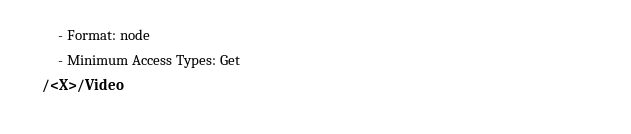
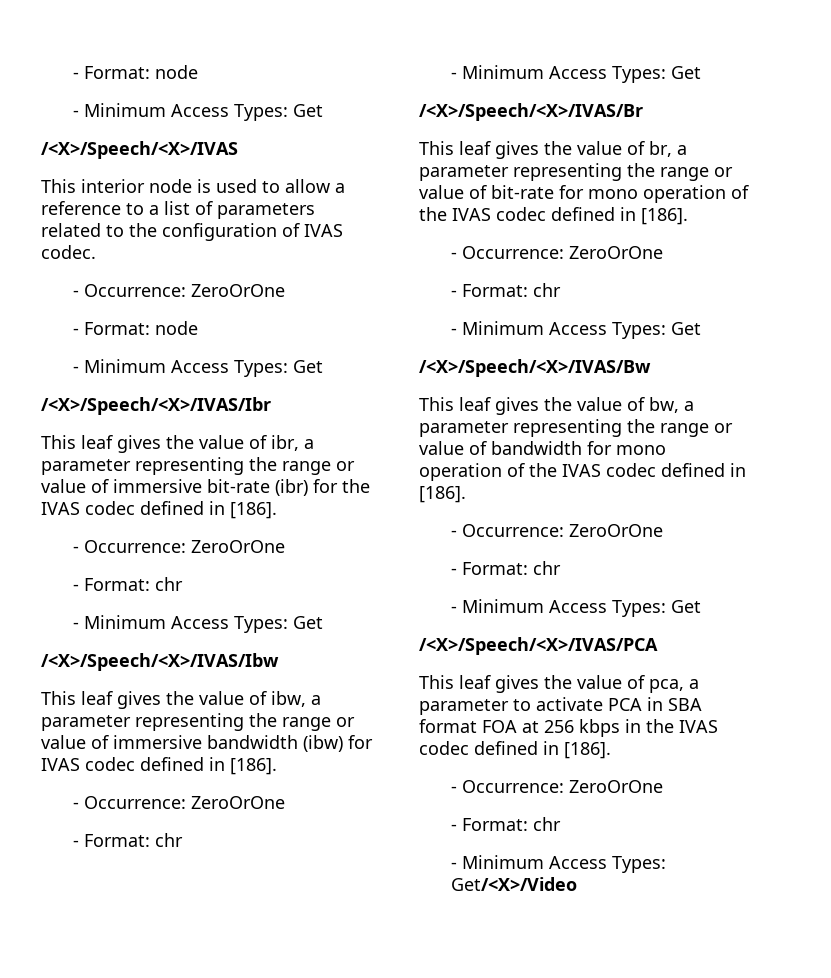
[58,29,150,40] [58,55,240,68] [42,78,124,93] - Format: node // - Minimum Access Types: Get // /<X>/Video -> [73,65,199,79] [73,103,324,121] [41,141,238,159] [41,179,345,193] [41,201,315,219] [41,223,343,241] [41,245,96,259] [73,284,286,297] [73,321,199,335] [73,359,324,377] [41,397,271,415] [41,435,314,453] [41,457,355,475] [41,479,370,496] [41,501,277,519] [73,540,286,553] [73,577,184,591] [73,615,324,633] [41,653,279,671] [41,691,321,709] [41,713,355,731] [41,735,373,752] [41,757,277,775] [73,796,286,809] [73,833,184,847] [451,65,702,83] [419,103,643,121] [419,141,687,159] [419,163,733,181] [419,185,749,203] [419,207,688,225] [451,246,664,259] [451,283,562,297] [451,321,702,339] [419,359,651,377] [419,397,694,415] [419,419,733,437] [419,441,666,455] [419,463,746,481] [419,486,466,503] [451,524,664,537] [451,561,562,575] [451,599,702,617] [419,637,658,655] [419,675,699,693] [419,697,702,715] [419,719,718,737] [419,741,611,759] [451,780,664,793] [451,817,562,831] [451,855,667,873] [451,877,578,891] - Format: node // - Minimum Access Types: Get // /<X>/Speech/<X>/IVAS // This interior node is used to allow a reference to a list of parameters related to the configuration of IVAS codec. // - Occurrence: ZeroOrOne // - Format: node // - Minimum Access Types: Get // /<X>/Speech/<X>/IVAS/Ibr // This leaf gives the value of ibr, a parameter representing the range or value of immersive bit-rate (ibr) for the IVAS codec defined in [186]. // - Occurrence: ZeroOrOne // - Format: chr // - Minimum Access Types: Get // /<X>/Speech/<X>/IVAS/Ibw // This leaf gives the value of ibw, a parameter representing the range or value of immersive bandwidth (ibw) for IVAS codec defined in [186]. // - Occurrence: ZeroOrOne // - Format: chr // - Minimum Access Types: Get // /<X>/Speech/<X>/IVAS/Br // This leaf gives the value of br, a parameter representing the range or value of bit-rate for mono operation of the IVAS codec defined in [186]. // - Occurrence: ZeroOrOne // - Format: chr // - Minimum Access Types: Get // /<X>/Speech/<X>/IVAS/Bw // This leaf gives the value of bw, a parameter representing the range or value of bandwidth for mono operation of the IVAS codec defined in [186]. // - Occurrence: ZeroOrOne // - Format: chr // - Minimum Access Types: Get // /<X>/Speech/<X>/IVAS/PCA // This leaf gives the value of pca, a parameter to activate PCA in SBA format FOA at 256 kbps in the IVAS codec defined in [186]. // - Occurrence: ZeroOrOne // - Format: chr // - Minimum Access Types: Get/<X>/Video

